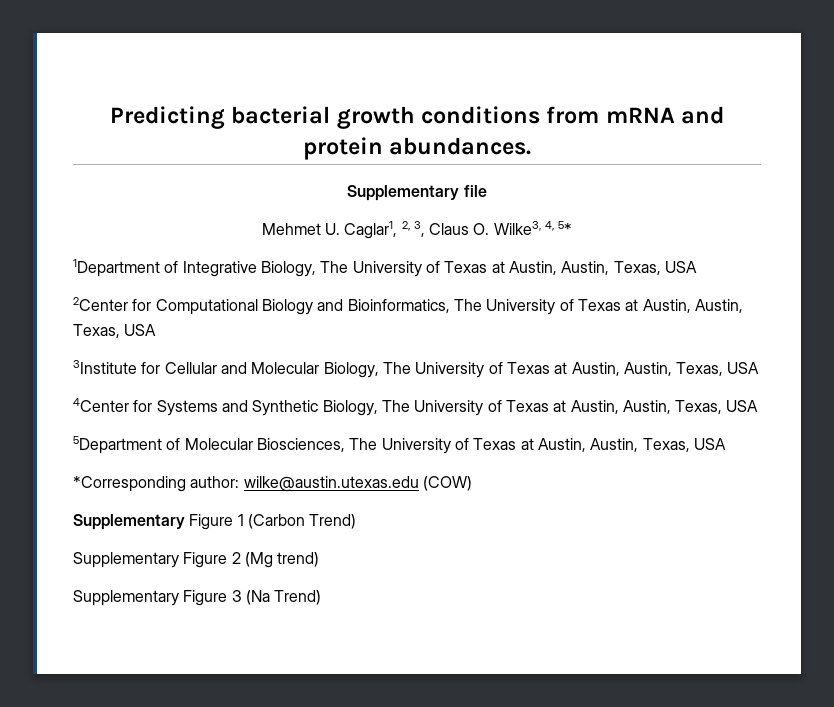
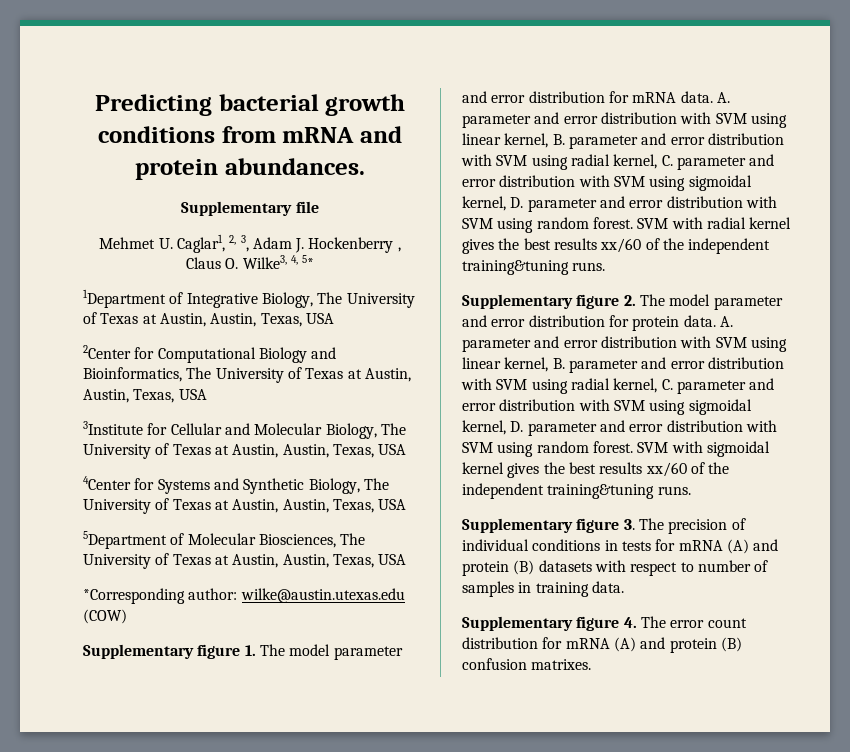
(425, 229) none -> [252,237,401,253] Adam J. Hockenberry ,
[189,514,357,530] [73,552,320,568] [73,590,322,606] Figure 1 (Carbon Trend) // Supplementary Figure 2 (Mg trend) // Supplementary Figure 3 (Na Trend) -> [197,644,403,660] [462,91,730,103] [462,112,787,128] [462,133,784,149] [461,154,775,170] [462,175,752,191] [462,196,777,212] [462,217,792,233] [462,238,771,254] [462,260,606,275] [462,294,783,310] [462,315,733,331] [462,336,787,352] [462,357,784,373] [461,378,775,394] [462,399,752,415] [462,420,777,436] [462,441,770,457] [462,462,730,478] [462,483,691,499] [462,518,746,534] [462,539,779,554] [462,560,769,576] [462,581,624,597] [462,616,747,631] [462,637,742,653] [462,658,592,670] figure 1. The model parameter and error distribution for mRNA data. A. parameter and error distribution with SVM using linear kernel, B. parameter and error distribution with SVM using radial kernel, C. parameter and error distribution with SVM using sigmoidal kernel, D. parameter and error distribution with SVM using random forest. SVM with radial kernel gives the best results xx/60 of the independent training&tuning runs. // Supplementary figure 2. The model parameter and error distribution for protein data. A. parameter and error distribution with SVM using linear kernel, B. parameter and error distribution with SVM using radial kernel, C. parameter and error distribution with SVM using sigmoidal kernel, D. parameter and error distribution with SVM using random forest. SVM with sigmoidal kernel gives the best results xx/60 of the independent training&tuning runs. // Supplementary figure 3. The precision of individual conditions in tests for mRNA (A) and protein (B) datasets with respect to number of samples in training data. // Supplementary figure 4. The error count distribution for mRNA (A) and protein (B) confusion matrixes.

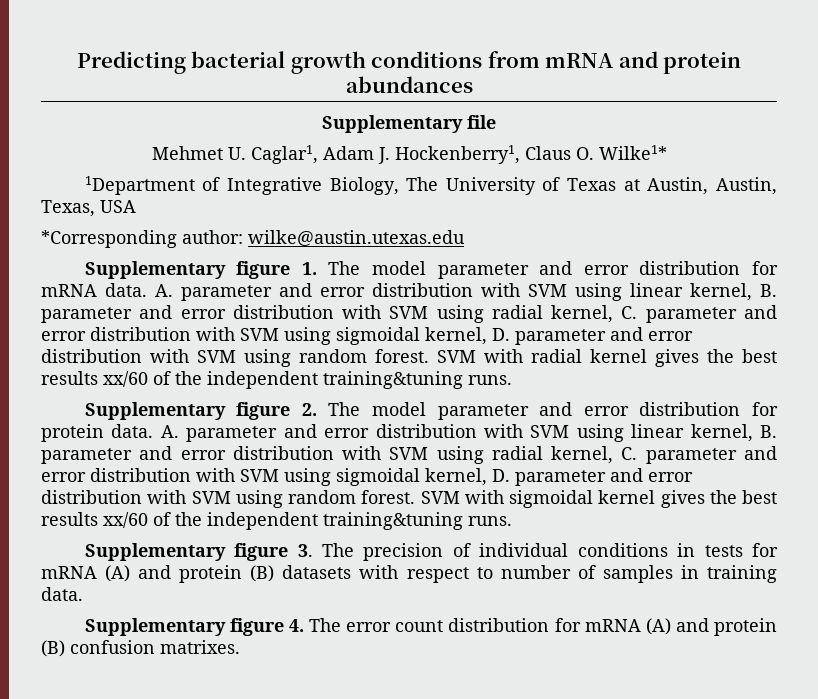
[224,158,365,175] abundances. -> [345,76,473,93] abundances
[229,235,401,253] [185,255,315,269] 2, 3, Adam J. Hockenberry , Claus O. Wilke3, 4, 5* -> [322,145,667,164] Adam J. Hockenberry1, Claus O. Wilke1*
[83,345,337,363] [83,367,411,383] [83,389,207,403] [83,421,406,439] [83,443,407,459] [83,476,389,494] [83,498,407,514] [83,531,366,549] [83,553,407,569] // 2Center for Computational Biology and Bioinformatics, The University of Texas at Austin, Austin, Texas, USA // 3Institute for Cellular and Molecular Biology, The University of Texas at Austin, Austin, Texas, USA // 4Center for Systems and Synthetic Biology, The University of Texas at Austin, Austin, Texas, USA // 5Department of Molecular Biosciences, The University of Texas at Austin, Austin, Texas, USA -> (136, 206) none
[83,609,127,624] (COW) -> (465, 238) none

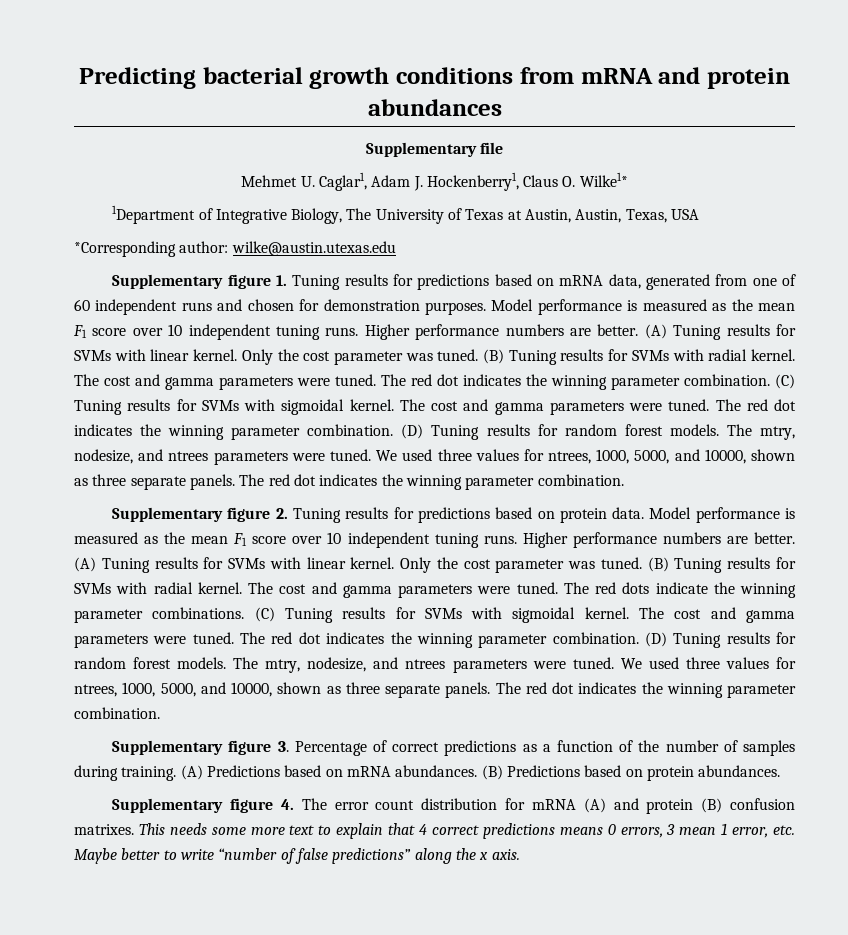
[328,261,778,279] [41,283,777,301] [41,305,777,323] [41,327,693,345] [41,349,777,367] [41,371,512,389] [84,402,778,420] [41,424,777,442] [41,446,777,464] [41,468,693,486] [41,490,777,508] [41,512,512,530] [84,543,779,561] [41,565,778,583] [41,587,83,601] The model parameter and error distribution for mRNA data. A. parameter and error distribution with SVM using linear kernel, B. parameter and error distribution with SVM using radial kernel, C. parameter and error distribution with SVM using sigmoidal kernel, D. parameter and error distribution with SVM using random forest. SVM with radial kernel gives the best results xx/60 of the independent training&tuning runs. // Supplementary figure 2. The model parameter and error distribution for protein data. A. parameter and error distribution with SVM using linear kernel, B. parameter and error distribution with SVM using radial kernel, C. parameter and error distribution with SVM using sigmoidal kernel, D. parameter and error distribution with SVM using random forest. SVM with sigmoidal kernel gives the best results xx/60 of the independent training&tuning runs. // Supplementary figure 3. The precision of individual conditions in tests for mRNA (A) and protein (B) datasets with respect to number of samples in training data. -> [292,274,796,290] [74,299,796,315] [73,324,796,340] [74,349,795,365] [74,374,795,390] [74,399,796,415] [74,424,796,440] [74,449,795,465] [74,474,624,490] [112,507,795,523] [74,532,796,548] [74,557,796,573] [74,582,796,598] [74,607,795,623] [74,632,796,648] [74,657,797,673] [74,682,796,698] [74,707,160,719] [112,740,796,756] [74,765,781,781] Tuning results for predictions based on mRNA data, generated from one of 60 independent runs and chosen for demonstration purposes. Model performance is measured as the mean F1 score over 10 independent tuning runs. Higher performance numbers are better. (A) Tuning results for SVMs with linear kernel. Only the cost parameter was tuned. (B) Tuning results for SVMs with radial kernel. The cost and gamma parameters were tuned. The red dot indicates the winning parameter combination. (C) Tuning results for SVMs with sigmoidal kernel. The cost and gamma parameters were tuned. The red dot indicates the winning parameter combination. (D) Tuning results for random forest models. The mtry, nodesize, and ntrees parameters were tuned. We used three values for ntrees, 1000, 5000, and 10000, shown as three separate panels. The red dot indicates the winning parameter combination. // Supplementary figure 2. Tuning results for predictions based on protein data. Model performance is measured as the mean F1 score over 10 independent tuning runs. Higher performance numbers are better. (A) Tuning results for SVMs with linear kernel. Only the cost parameter was tuned. (B) Tuning results for SVMs with radial kernel. The cost and gamma parameters were tuned. The red dots indicate the winning parameter combinations. (C) Tuning results for SVMs with sigmoidal kernel. The cost and gamma parameters were tuned. The red dot indicates the winning parameter combination. (D) Tuning results for random forest models. The mtry, nodesize, and ntrees parameters were tuned. We used three values for ntrees, 1000, 5000, and 10000, shown as three separate panels. The red dot indicates the winning parameter combination. // Supplementary figure 3. Percentage of correct predictions as a function of the number of samples during training. (A) Predictions based on mRNA abundances. (B) Predictions based on protein abundances.
(240, 647) none -> [138,823,796,839] [74,848,520,864] This needs some more text to explain that 4 correct predictions means 0 errors, 3 mean 1 error, etc. Maybe better to write “number of false predictions” along the x axis.

